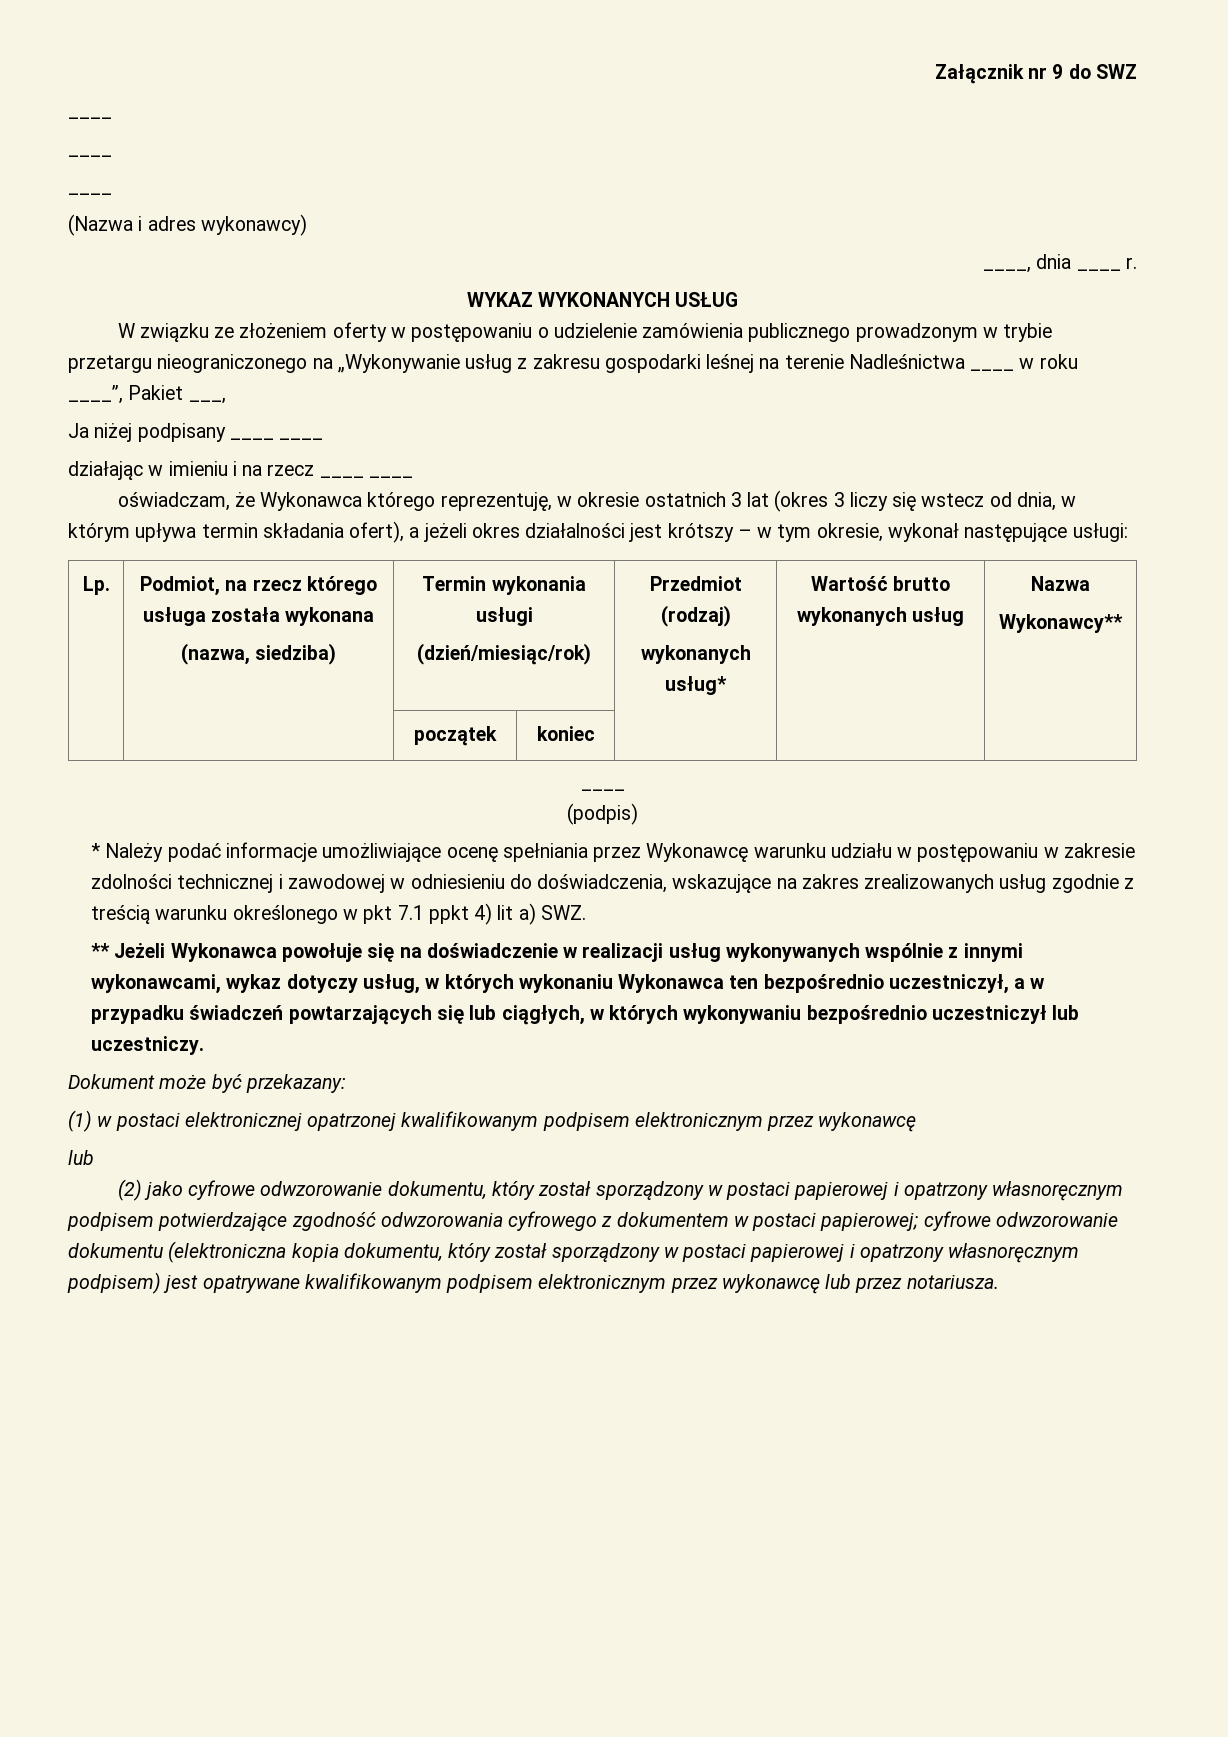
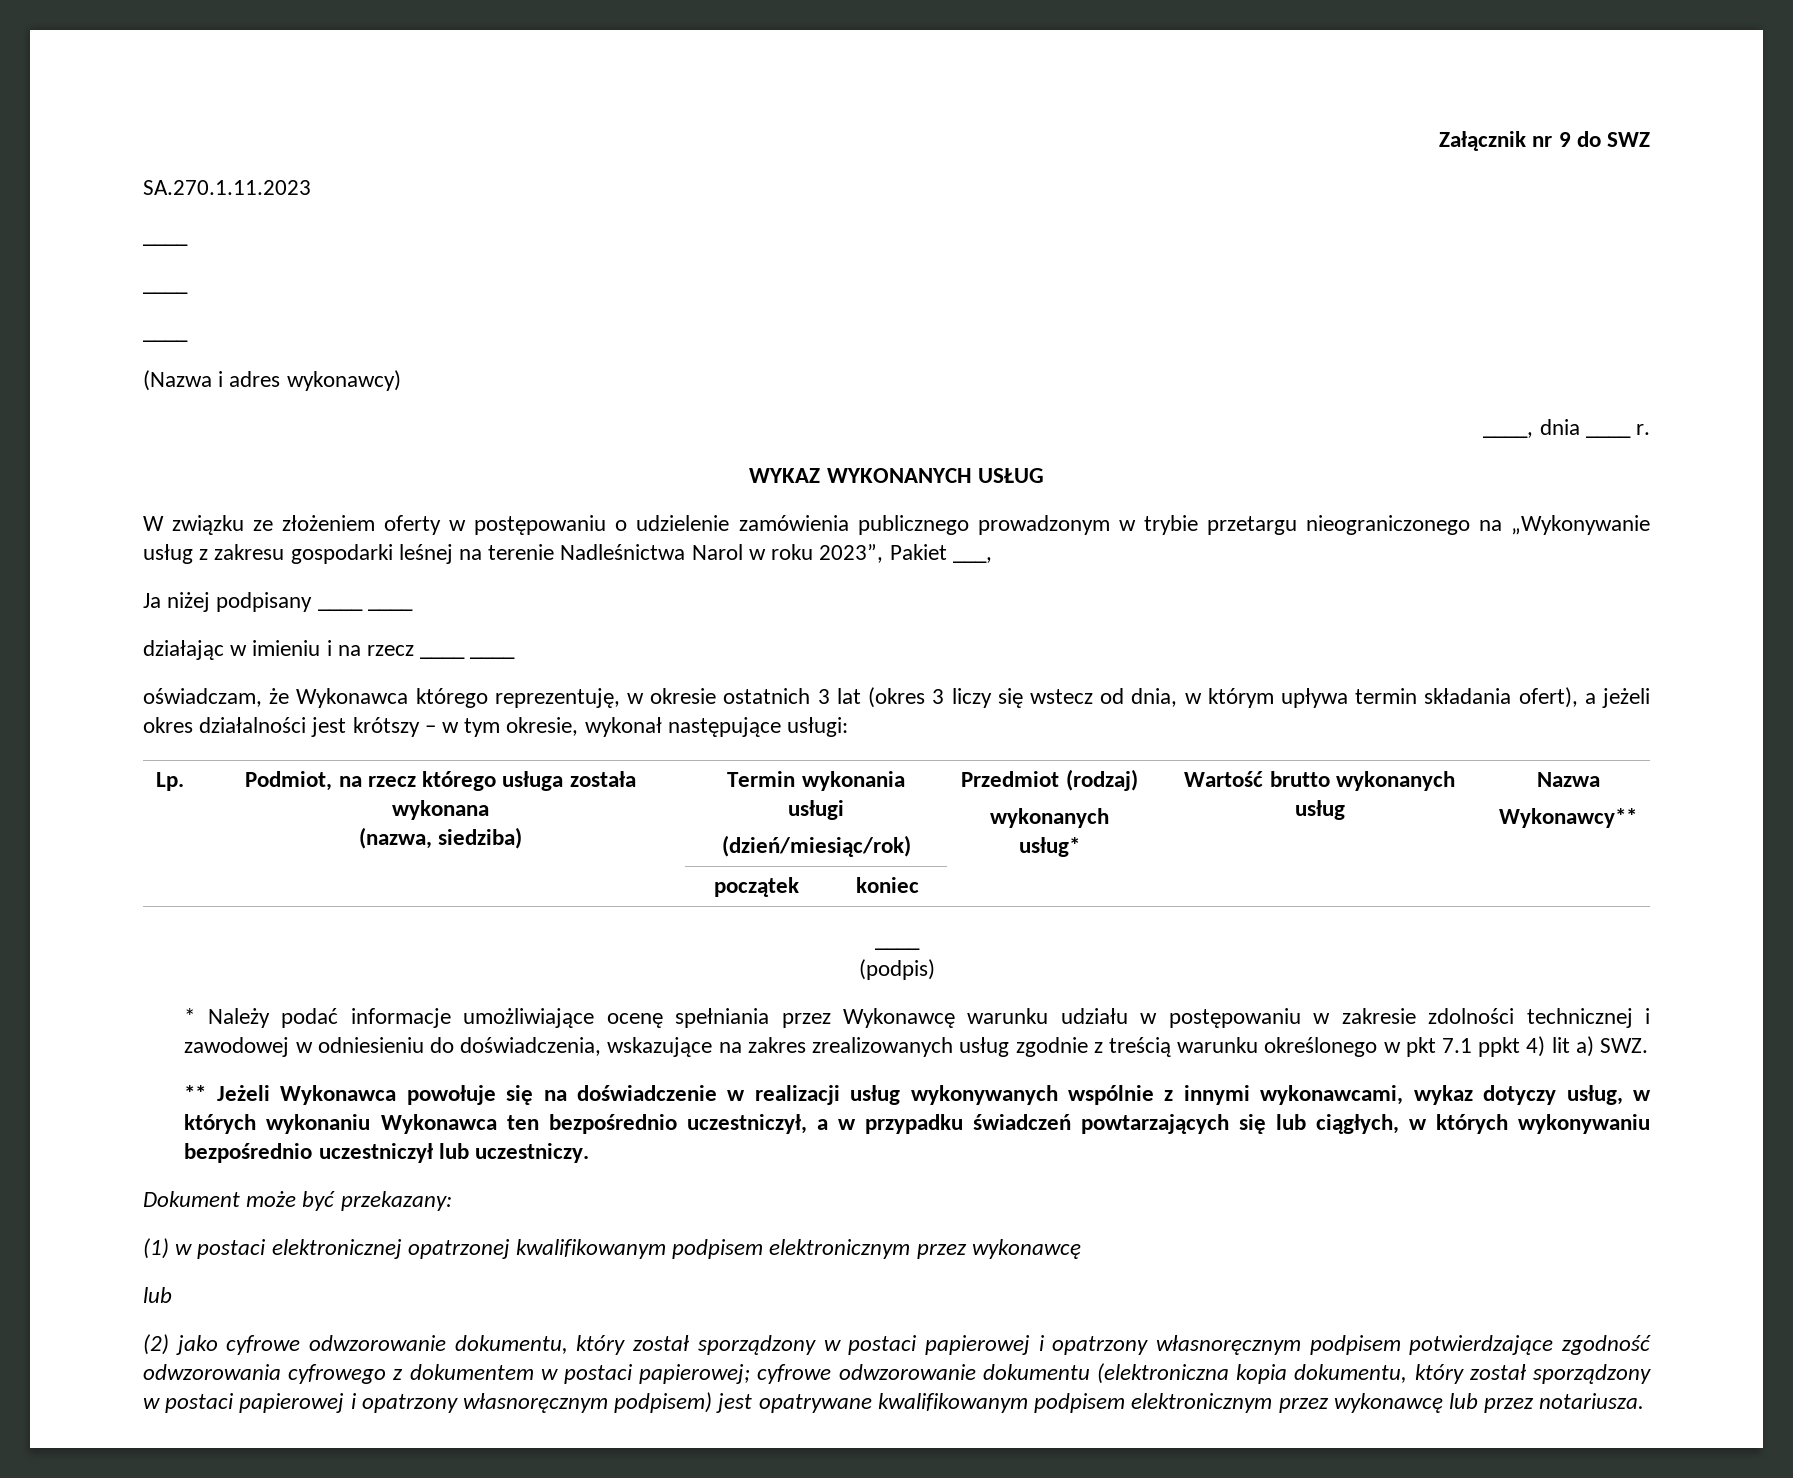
(1137, 71) none -> [143,180,311,195] // SA.270.1.11.2023
[970,369,1015,371] ____ -> [691,544,743,560] Narol
[68,385,123,404] ____”, -> [819,544,884,563] 2023”,

